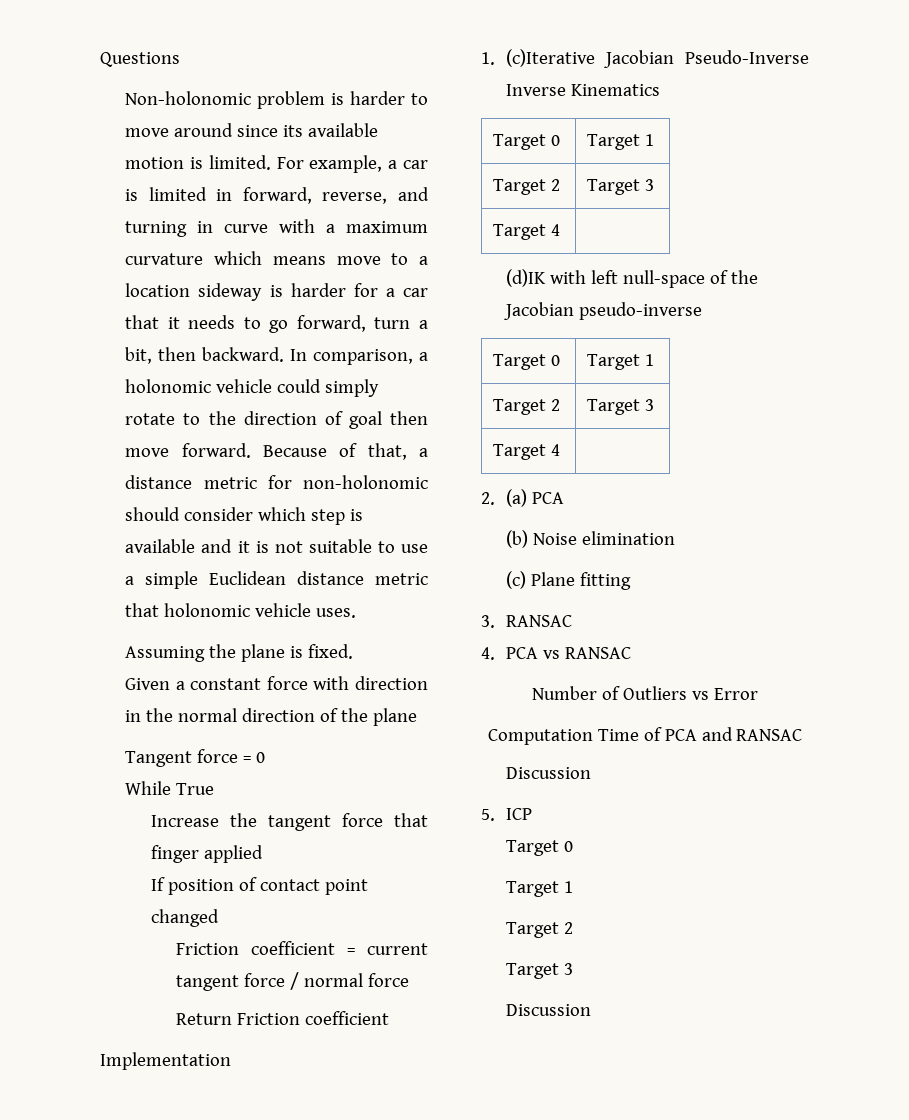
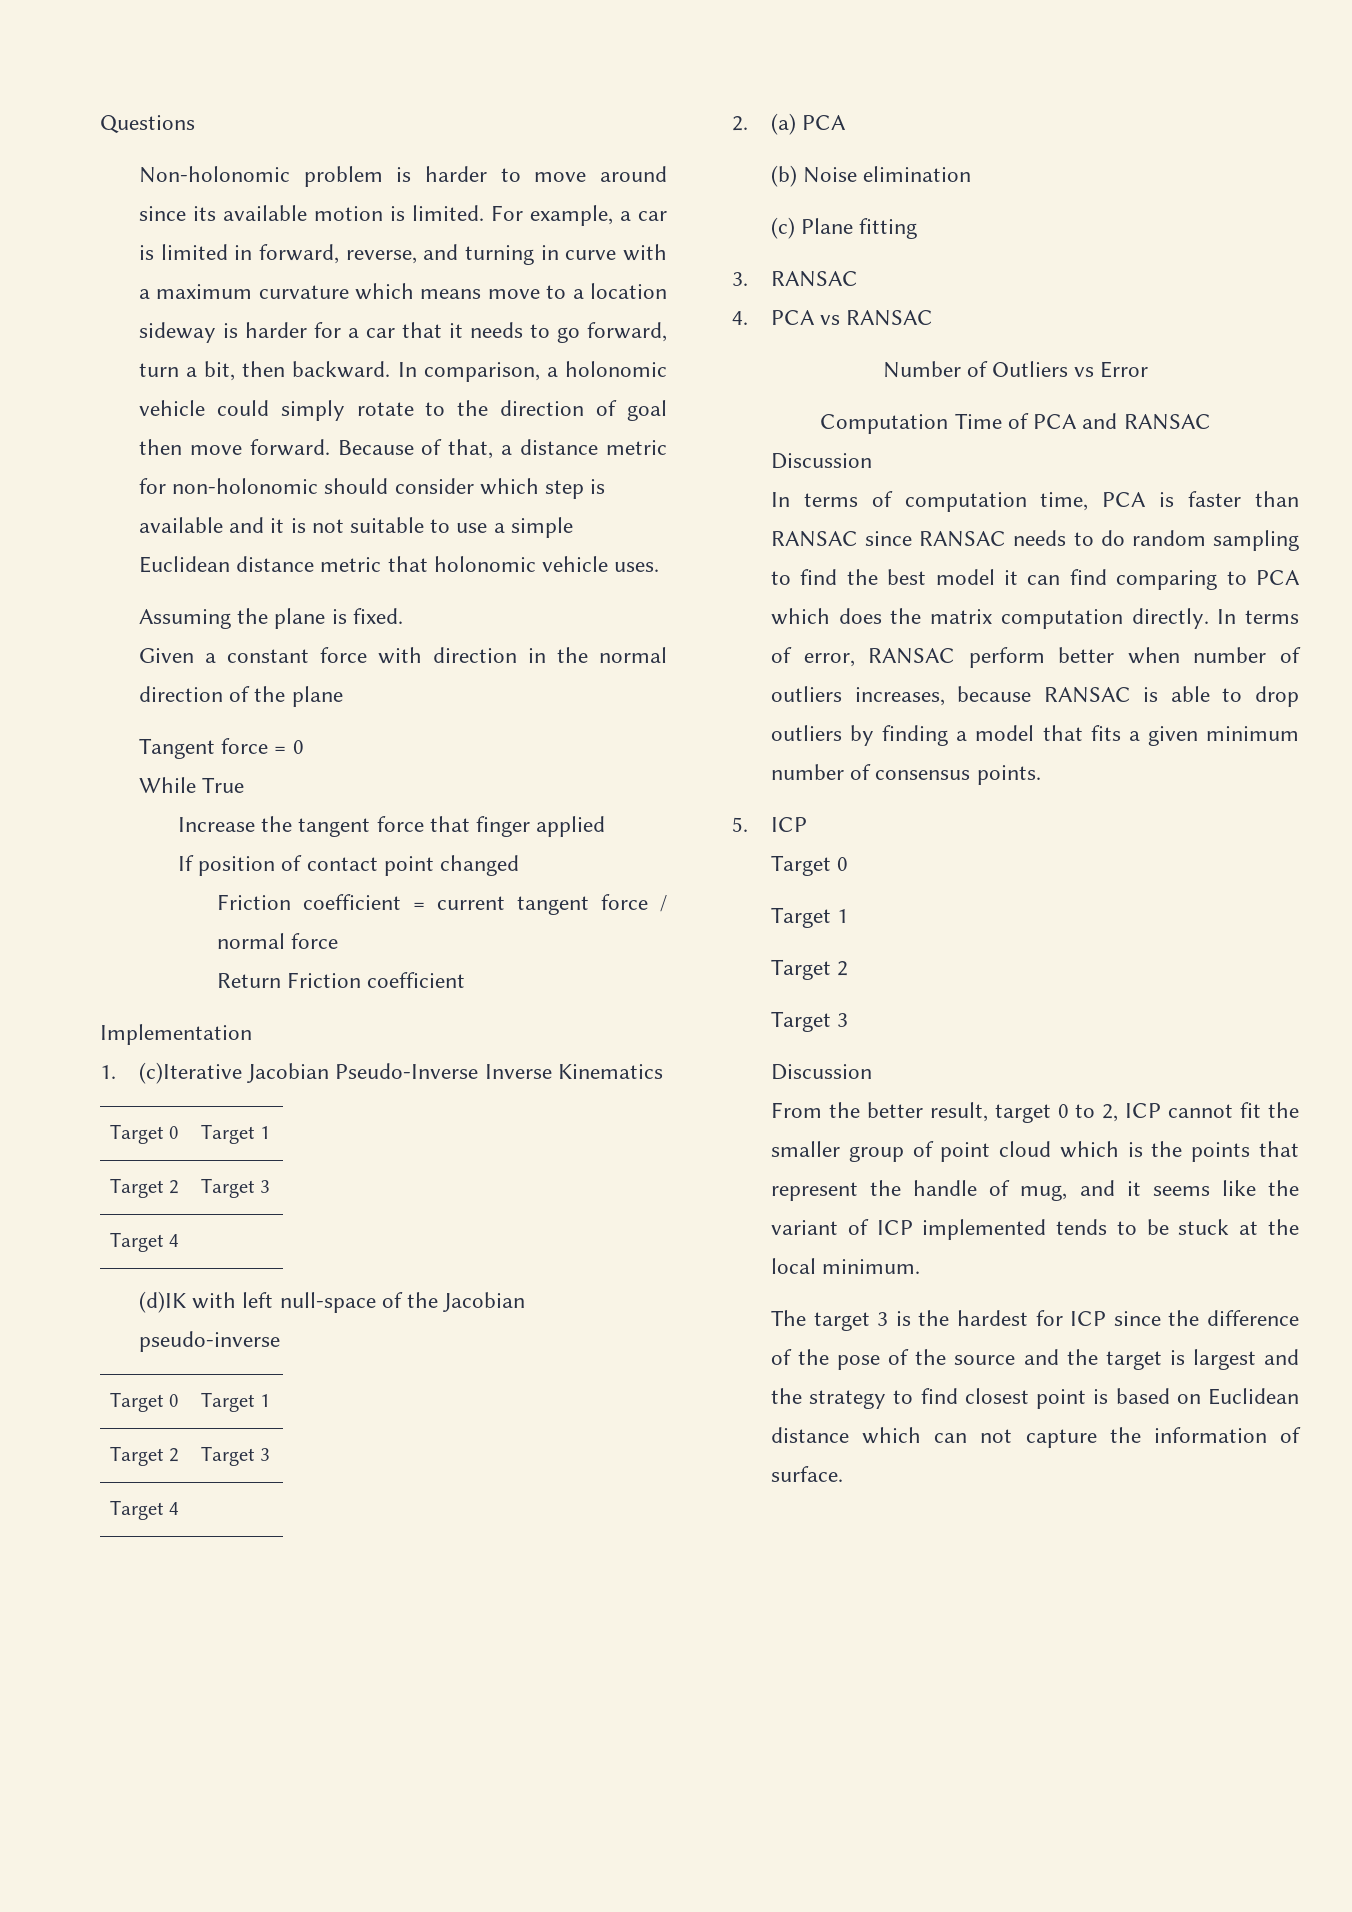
(592, 773) none -> [770,491,1299,512] [770,530,1299,551] [770,569,1300,590] [770,608,1299,629] [770,647,1301,668] [770,686,1299,707] [770,725,1299,746] [770,764,1041,785] // In terms of computation time, PCA is faster than RANSAC since RANSAC needs to do random sampling to find the best model it can find comparing to PCA which does the matrix computation directly. In terms of error, RANSAC perform better when number of outliers increases, because RANSAC is able to drop outliers by finding a model that fits a given minimum number of consensus points.
(592, 1010) none -> [770,1102,1299,1123] [770,1141,1299,1162] [770,1180,1299,1201] [770,1219,1299,1240] [770,1258,921,1274] [770,1310,1299,1331] [770,1349,1299,1370] [770,1388,1299,1409] [770,1427,1301,1448] [770,1466,843,1482] // From the better result, target 0 to 2, ICP cannot fit the smaller group of point cloud which is the points that represent the handle of mug, and it seems like the variant of ICP implemented tends to be stuck at the local minimum. // The target 3 is the hardest for ICP since the difference of the pose of the source and the target is largest and the strategy to find closest point is based on Euclidean distance which can not capture the information of surface.

